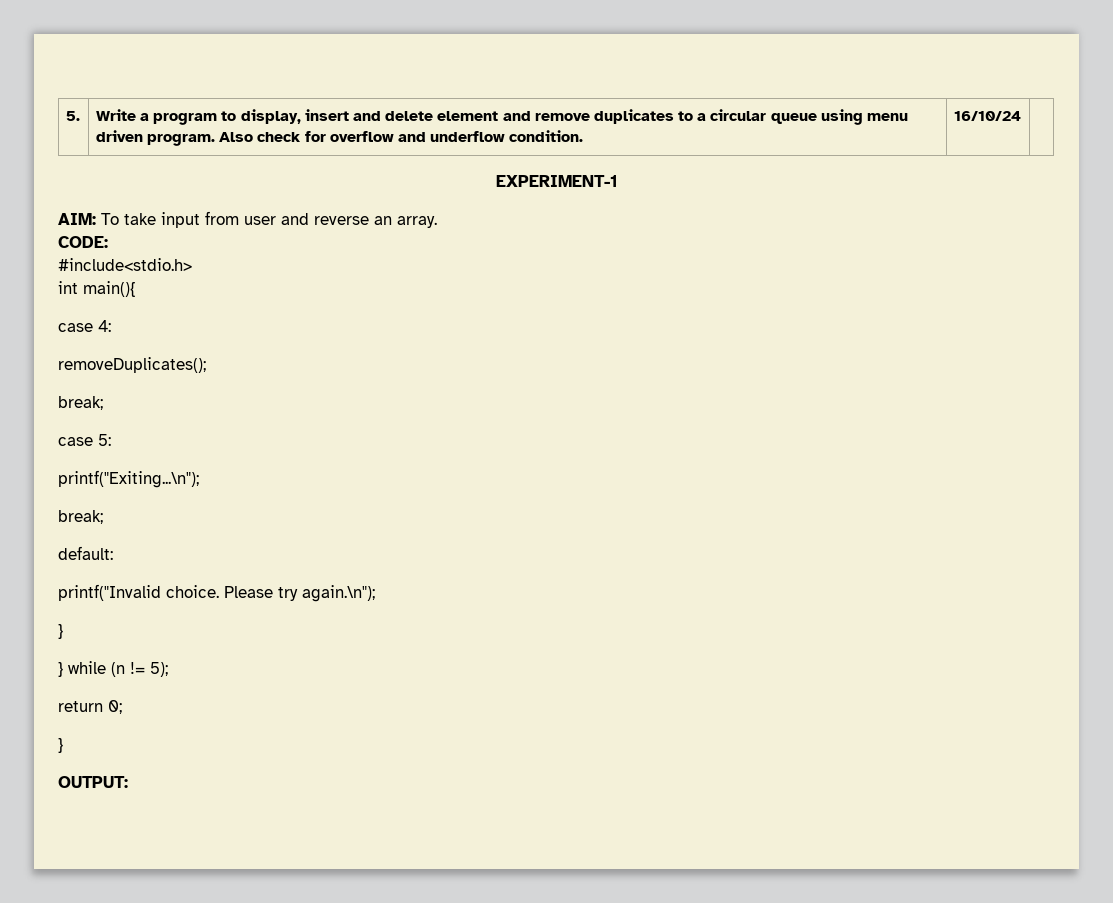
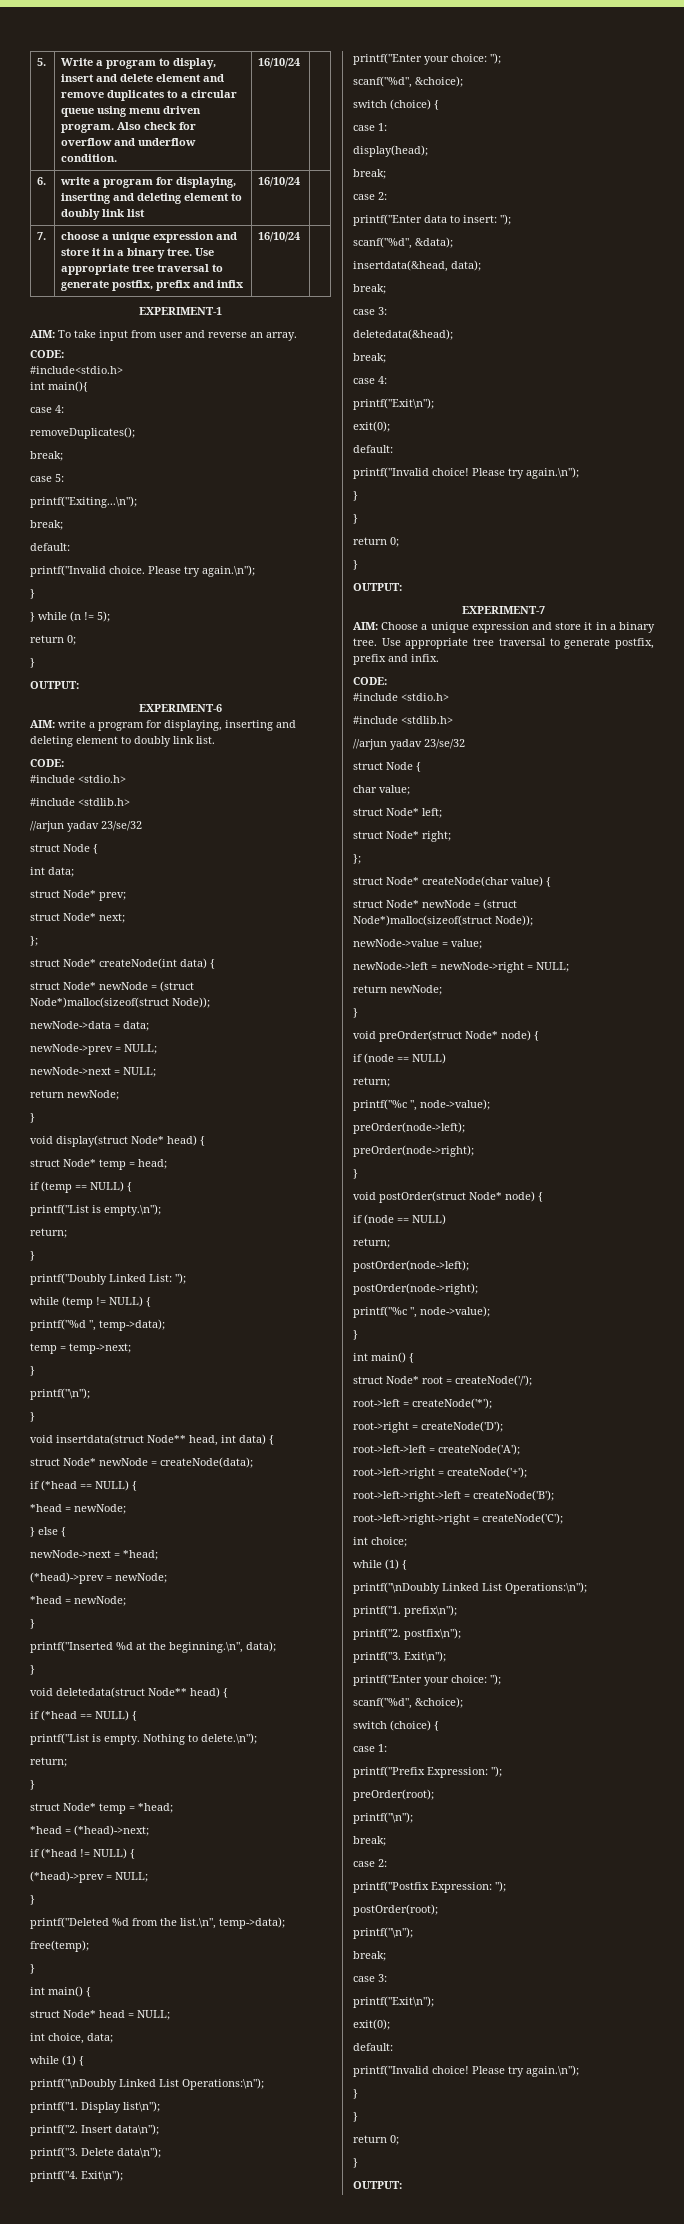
(1021, 116) none -> [37,177,47,185] [60,177,237,188] [61,193,243,204] [61,209,146,220] [258,177,301,187] [37,232,47,240] [61,232,238,243] [61,248,215,259] [61,264,224,275] [61,280,245,291] [258,232,301,242] // 6. | write a program for displaying, inserting and deleting element to doubly link list | 16/10/24 | // 7. | choose a unique expression and store it in a binary tree. Use appropriate tree traversal to generate postfix, prefix and infix | 16/10/24 |
(128, 782) none -> [139,704,222,712] [30,720,296,731] [30,736,215,747] [30,759,64,767] [30,775,126,783] [30,798,130,806] [30,821,142,832] [30,844,98,854] [30,867,74,877] [30,890,126,901] [30,913,125,923] [30,936,38,946] [30,958,215,969] [30,981,194,992] [30,997,210,1008] [30,1021,149,1031] [30,1044,157,1055] [30,1067,156,1077] [30,1090,119,1100] [30,1113,35,1123] [30,1135,205,1147] [30,1159,167,1170] [30,1181,132,1193] [30,1204,161,1216] [30,1228,67,1238] [30,1251,35,1261] [30,1273,186,1285] [30,1296,151,1308] [30,1319,165,1331] [30,1343,131,1354] [30,1366,35,1376] [30,1388,90,1400] [30,1412,35,1422] [30,1434,274,1446] [30,1457,253,1468] [30,1480,137,1491] [30,1504,126,1514] [30,1527,66,1537] [30,1550,158,1560] [30,1572,167,1584] [30,1596,126,1606] [30,1619,35,1629] [30,1641,276,1653] [30,1665,35,1675] [30,1687,228,1698] [30,1710,137,1721] [30,1733,257,1745] [30,1757,67,1767] [30,1780,35,1790] [30,1803,173,1814] [30,1825,149,1836] [30,1848,135,1859] [30,1871,148,1883] [30,1895,35,1905] [30,1917,285,1929] [30,1940,89,1952] [30,1964,35,1974] [30,1986,91,1997] [30,2010,170,2020] [30,2033,113,2044] [30,2055,84,2066] [30,2078,264,2090] [30,2101,160,2113] [30,2124,159,2136] [30,2147,161,2159] [30,2170,123,2182] [353,53,501,65] [353,76,463,88] [353,99,439,110] [353,123,387,131] [353,145,428,157] [353,169,386,179] [353,192,387,200] [353,214,511,226] [353,237,453,249] [353,260,481,272] [353,284,386,294] [353,307,387,315] [353,329,453,340] [353,353,386,363] [353,376,387,384] [353,398,434,410] [353,421,390,432] [353,445,393,453] [353,467,579,479] [353,491,358,501] [353,514,358,524] [353,537,399,547] [353,560,358,570] [353,583,402,591] [462,606,545,614] [353,622,655,633] [353,638,654,649] [353,654,439,665] [353,677,387,685] [353,693,449,701] [353,716,453,724] [353,739,465,750] [353,762,421,772] [353,785,410,795] [353,808,442,818] [353,831,451,842] [353,854,361,864] [353,876,551,887] [353,899,517,910] [353,915,533,926] [353,939,482,949] [353,962,569,973] [353,985,442,995] [353,1008,358,1018] [353,1030,539,1042] [353,1053,446,1064] [353,1077,390,1087] [353,1099,490,1111] [353,1122,465,1134] [353,1145,474,1157] [353,1169,358,1179] [353,1191,543,1203] [353,1214,446,1225] [353,1238,390,1248] [353,1260,469,1272] [353,1283,478,1295] [353,1306,490,1318] [353,1330,358,1340] [353,1352,414,1363] [353,1375,532,1386] [353,1398,492,1409] [353,1421,503,1433] [353,1444,520,1455] [353,1467,527,1479] [353,1490,554,1502] [353,1513,563,1525] [353,1537,407,1547] [353,1559,407,1570] [353,1582,587,1594] [353,1605,457,1617] [353,1628,461,1640] [353,1651,446,1663] [353,1674,501,1686] [353,1697,463,1709] [353,1720,439,1731] [353,1744,387,1752] [353,1766,502,1778] [353,1789,434,1801] [353,1812,413,1824] [353,1836,386,1846] [353,1859,387,1867] [353,1881,506,1893] [353,1904,438,1916] [353,1927,413,1939] [353,1951,386,1961] [353,1974,387,1982] [353,1996,434,2008] [353,2019,390,2030] [353,2043,393,2051] [353,2065,579,2077] [353,2089,358,2099] [353,2112,358,2122] [353,2135,399,2145] [353,2158,358,2168] [353,2181,402,2189] // EXPERIMENT-6 // AIM: write a program for displaying, inserting and deleting element to doubly link list. // CODE: // #include <stdio.h> // #include <stdlib.h> // //arjun yadav 23/se/32 // struct Node { // int data; // struct Node* prev; // struct Node* next; // }; // struct Node* createNode(int data) { // struct Node* newNode = (struct Node*)malloc(sizeof(struct Node)); // newNode->data = data; // newNode->prev = NULL; // newNode->next = NULL; // return newNode; // } // void display(struct Node* head) { // struct Node* temp = head; // if (temp == NULL) { // printf("List is empty.\n"); // return; // } // printf("Doubly Linked List: "); // while (temp != NULL) { // printf("%d ", temp->data); // temp = temp->next; // } // printf("\n"); // } // void insertdata(struct Node** head, int data) { // struct Node* newNode = createNode(data); // if (*head == NULL) { // *head = newNode; // } else { // newNode->next = *head; // (*head)->prev = newNode; // *head = newNode; // } // printf("Inserted %d at the beginning.\n", data); // } // void deletedata(struct Node** head) { // if (*head == NULL) { // printf("List is empty. Nothing to delete.\n"); // return; // } // struct Node* temp = *head; // *head = (*head)->next; // if (*head != NULL) { // (*head)->prev = NULL; // } // printf("Deleted %d from the list.\n", temp->data); // free(temp); // } // int main() { // struct Node* head = NULL; // int choice, data; // while (1) { // printf("\nDoubly Linked List Operations:\n"); // printf("1. Display list\n"); // printf("2. Insert data\n"); // printf("3. Delete data\n"); // printf("4. Exit\n"); // printf("Enter your choice: "); // scanf("%d", &choice); // switch (choice) { // case 1: // display(head); // break; // case 2: // printf("Enter data to insert: "); // scanf("%d", &data); // insertdata(&head, data); // break; // case 3: // deletedata(&head); // break; // case 4: // printf("Exit\n"); // exit(0); // default: // printf("Invalid choice! Please try again.\n"); // } // } // return 0; // } // OUTPUT: // EXPERIMENT-7 // AIM: Choose a unique expression and store it in a binary tree. Use appropriate tree traversal to generate postfix, prefix and infix. // CODE: // #include <stdio.h> // #include <stdlib.h> // //arjun yadav 23/se/32 // struct Node { // char value; // struct Node* left; // struct Node* right; // }; // struct Node* createNode(char value) { // struct Node* newNode = (struct Node*)malloc(sizeof(struct Node)); // newNode->value = value; // newNode->left = newNode->right = NULL; // return newNode; // } // void preOrder(struct Node* node) { // if (node == NULL) // return; // printf("%c ", node->value); // preOrder(node->left); // preOrder(node->right); // } // void postOrder(struct Node* node) { // if (node == NULL) // return; // postOrder(node->left); // postOrder(node->right); // printf("%c ", node->value); // } // int main() { // struct Node* root = createNode('/'); // root->left = createNode('*'); // root->right = createNode('D'); // root->left->left = createNode('A'); // root->left->right = createNode('+'); // root->left->right->left = createNode('B'); // root->left->right->right = createNode('C'); // int choice; // while (1) { // printf("\nDoubly Linked List Operations:\n"); // printf("1. prefix\n"); // printf("2. postfix\n"); // printf("3. Exit\n"); // printf("Enter your choice: "); // scanf("%d", &choice); // switch (choice) { // case 1: // printf("Prefix Expression: "); // preOrder(root); // printf("\n"); // break; // case 2: // printf("Postfix Expression: "); // postOrder(root); // printf("\n"); // break; // case 3: // printf("Exit\n"); // exit(0); // default: // printf("Invalid choice! Please try again.\n"); // } // } // return 0; // } // OUTPUT:

